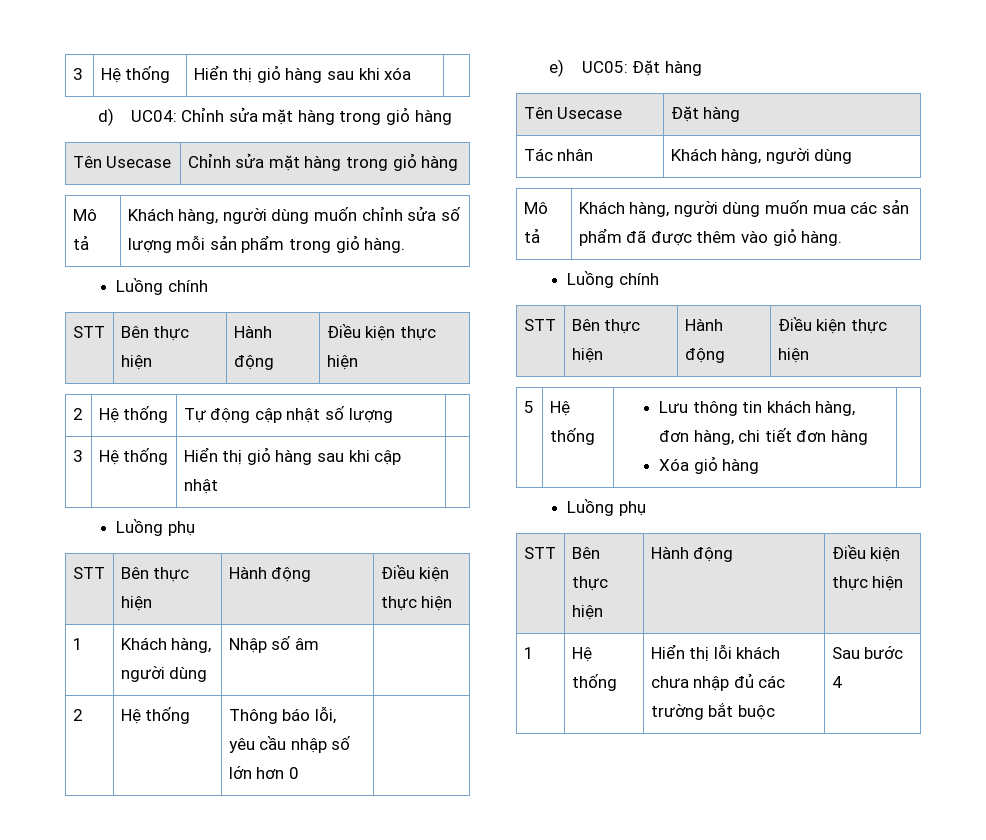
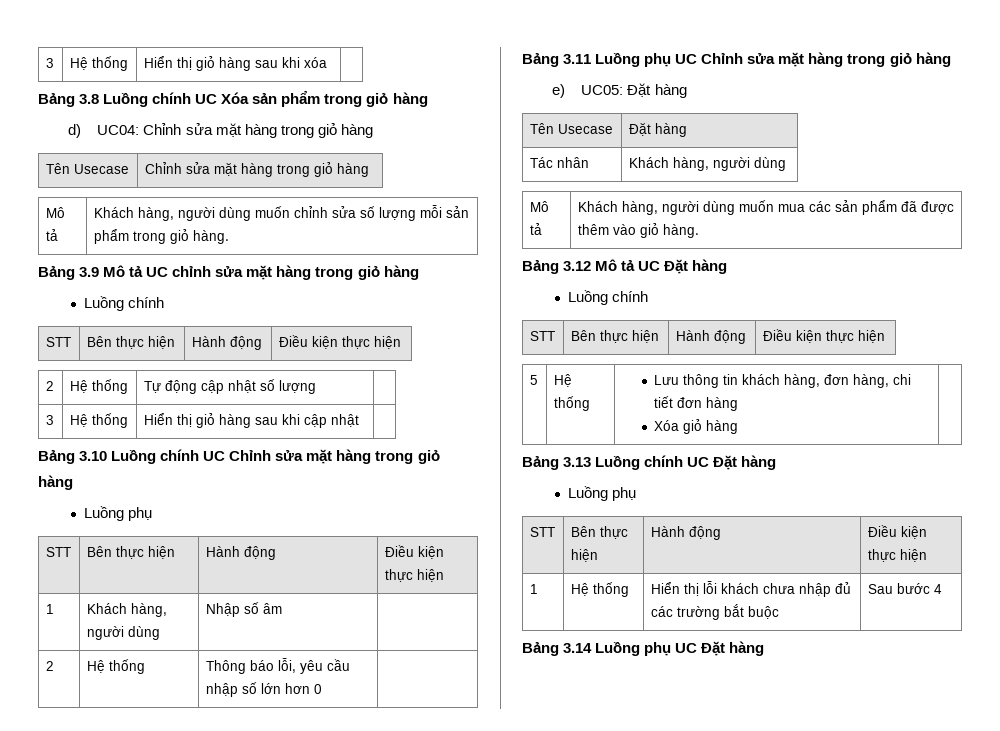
(412, 73) none -> [38,90,428,107] // Bảng 3.8 Luồng chính UC Xóa sản phẩm trong giỏ hàng
(406, 245) none -> [38,265,419,280] // Bảng 3.9 Mô tả UC chỉnh sửa mặt hàng trong giỏ hàng
(218, 486) none -> [38,449,440,464] [38,475,73,490] // Bảng 3.10 Luồng chính UC Chỉnh sửa mặt hàng trong giỏ hàng
(299, 773) none -> [522,52,951,67] // Bảng 3.11 Luồng phụ UC Chỉnh sửa mặt hàng trong giỏ hàng
(843, 238) none -> [522,259,728,274] // Bảng 3.12 Mô tả UC Đặt hàng
(760, 466) none -> [522,455,777,470] // Bảng 3.13 Luồng chính UC Đặt hàng
(842, 682) none -> [522,641,765,656] // Bảng 3.14 Luồng phụ UC Đặt hàng

